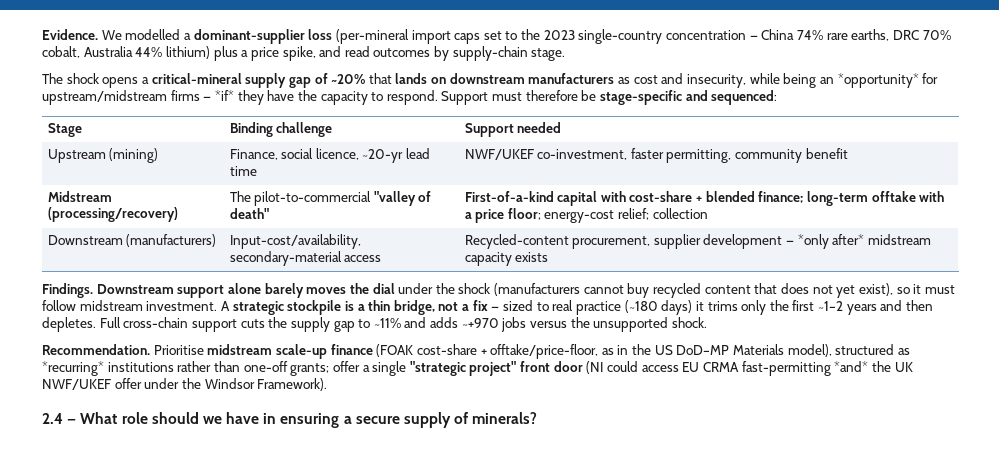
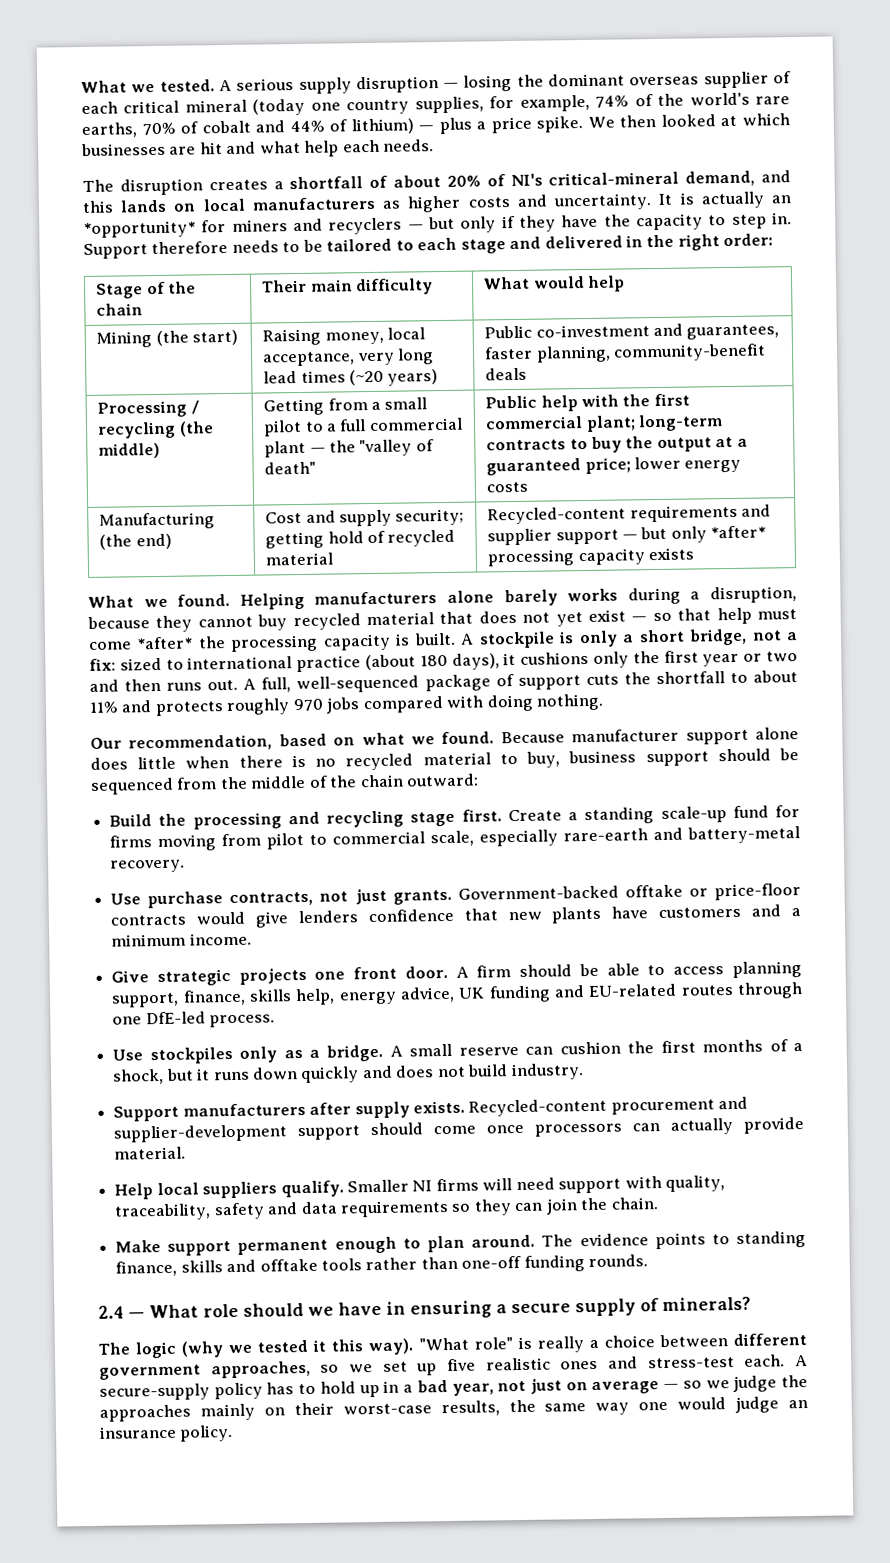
[42,29,951,44] [42,46,566,61] [42,73,392,88] Evidence. We modelled a dominant-supplier loss (per-mineral import caps set to the 2023 single-country concentration — China 74% rare earths, DRC 70% cobalt, Australia 44% lithium) plus a price spike, and read outcomes by supply-chain stage. // The shock opens a critical-mineral supply gap of ~20% that -> [81,71,791,94] [81,92,790,116] [81,113,790,139] [81,139,435,157] [82,170,791,196] [82,200,114,213] What we tested. A serious supply disruption — losing the dominant overseas supplier of each critical mineral (today one country supplies, for example, 74% of the world's rare earths, 70% of cobalt and 44% of lithium) — plus a price spike. We then looked at which businesses are hit and what help each needs. // The disruption creates a shortfall of about 20% of NI's critical-mineral demand, and this
[449,73,525,84] downstream -> [202,198,246,212] local
[633,73,939,88] [42,90,234,105] cost and insecurity, while being an *opportunity* for upstream/midstream firms — *if* -> [407,191,792,213] [83,215,515,238] higher costs and uncertainty. It is actually an *opportunity* for miners and recyclers — but only if
[386,90,778,105] [47,123,82,137] [229,122,333,137] [464,122,562,137] [47,148,159,163] [229,148,431,163] [229,166,257,176] [464,148,848,163] [47,191,112,202] [47,207,178,222] [229,191,432,206] [229,208,269,219] [464,191,945,206] [464,208,708,223] [47,234,217,247] [229,234,361,249] [229,251,382,266] [464,234,932,249] [464,252,549,266] [42,283,581,298] respond. Support must therefore be stage-specific and sequenced: // Stage | Binding challenge | Support needed // Upstream (mining) | Finance, social licence, ~20-yr lead time | NWF/UKEF co-investment, faster permitting, community benefit // Midstream (processing/recovery) | The pilot-to-commercial "valley of death" | First-of-a-kind capital with cost-share + blended finance; long-term offtake with a price floor; energy-cost relief; collection // Downstream (manufacturers) | Input-cost/availability, secondary-material access | Recycled-content procurement, supplier development — *only after* midstream capacity exists // Findings. Downstream support alone barely moves the dial under the shock (manufacturers -> [731,212,793,229] [83,233,774,259] [96,281,196,299] [96,303,144,316] [261,278,433,296] [483,275,625,292] [96,329,238,348] [262,327,425,346] [262,348,434,367] [263,369,439,386] [484,323,780,340] [484,343,766,363] [485,367,528,381] [97,400,199,418] [97,421,214,439] [98,442,161,459] [263,397,428,416] [263,417,463,437] [264,439,434,458] [264,461,317,475] [485,393,690,412] [485,414,723,432] [486,436,748,453] [486,456,742,476] [486,481,529,493] [99,512,216,530] [99,533,172,550] [265,508,465,527] [265,529,456,549] [265,552,334,566] [487,504,771,525] [487,525,767,546] [487,547,694,567] [88,586,798,610] [87,615,193,633] step in. Support therefore needs to be tailored to each stage and delivered in the right order: // Stage of the chain | Their main difficulty | What would help // Mining (the start) | Raising money, local acceptance, very long lead times (~20 years) | Public co-investment and guarantees, faster planning, community-benefit deals // Processing / recycling (the middle) | Getting from a small pilot to a full commercial plant — the "valley of death" | Public help with the first commercial plant; long-term contracts to buy the output at a guaranteed price; lower energy costs // Manufacturing (the end) | Cost and supply security; getting hold of recycled material | Recycled-content requirements and supplier support — but only *after* processing capacity exists // What we found. Helping manufacturers alone barely works during a disruption, because they
[704,285,751,294] content -> [366,612,434,626] material
[858,283,955,296] [42,300,934,315] [42,317,707,332] [42,344,910,359] [42,361,913,376] [42,378,328,391] exist), so it must follow midstream investment. A strategic stockpile is a thin bridge, not a fix — sized to real practice (~180 days) it trims only the first ~1–2 years and then depletes. Full cross-chain support cuts the supply gap to ~11% and adds ~+970 jobs versus the unsupported shock. // Recommendation. Prioritise midstream scale-up finance (FOAK cost-share + offtake/price-floor, as in the US DoD–MP Materials model), structured as *recurring* institutions rather than one-off grants; offer a single "strategic project" front door (NI could access EU CRMA fast-permitting *and* the UK NWF/UKEF offer under the Windsor Framework). -> [587,607,797,625] [89,628,799,652] [89,650,798,673] [89,670,798,694] [89,693,605,717] [90,727,799,752] [90,748,800,771] [90,773,480,795] [109,805,800,830] [109,826,801,852] [110,859,186,873] [110,883,801,909] [110,904,801,928] [111,932,252,947] [111,961,803,987] [111,982,804,1008] [112,1011,276,1028] [112,1039,804,1065] [112,1063,584,1085] [113,1096,749,1122] [113,1117,805,1143] [114,1146,187,1160] [114,1175,726,1200] [114,1197,658,1221] [115,1231,806,1256] [115,1254,649,1277] exist — so that help must come *after* the processing capacity is built. A stockpile is only a short bridge, not a fix: sized to international practice (about 180 days), it cushions only the first year or two and then runs out. A full, well-sequenced package of support cuts the shortfall to about 11% and protects roughly 970 jobs compared with doing nothing. // Our recommendation, based on what we found. Because manufacturer support alone does little when there is no recycled material to buy, business support should be sequenced from the middle of the chain outward: // Build the processing and recycling stage first. Create a standing scale-up fund for firms moving from pilot to commercial scale, especially rare-earth and battery-metal recovery. // Use purchase contracts, not just grants. Government-backed offtake or price-floor contracts would give lenders confidence that new plants have customers and a minimum income. // Give strategic projects one front door. A firm should be able to access planning support, finance, skills help, energy advice, UK funding and EU-related routes through one DfE-led process. // Use stockpiles only as a bridge. A small reserve can cushion the first months of a shock, but it runs down quickly and does not build industry. // Support manufacturers after supply exists. Recycled-content procurement and supplier-development support should come once processors can actually provide material. // Help local suppliers qualify. Smaller NI firms will need support with quality, traceability, safety and data requirements so they can join the chain. // Make support permanent enough to plan around. The evidence points to standing finance, skills and offtake tools rather than one-off funding rounds.
(538, 418) none -> [98,1333,807,1359] [99,1354,808,1380] [99,1374,808,1401] [99,1396,808,1422] [99,1425,234,1442] // The logic (why we tested it this way). "What role" is really a choice between different government approaches, so we set up five realistic ones and stress-test each. A secure-supply policy has to hold up in a bad year, not just on average — so we judge the approaches mainly on their worst-case results, the same way one would judge an insurance policy.

